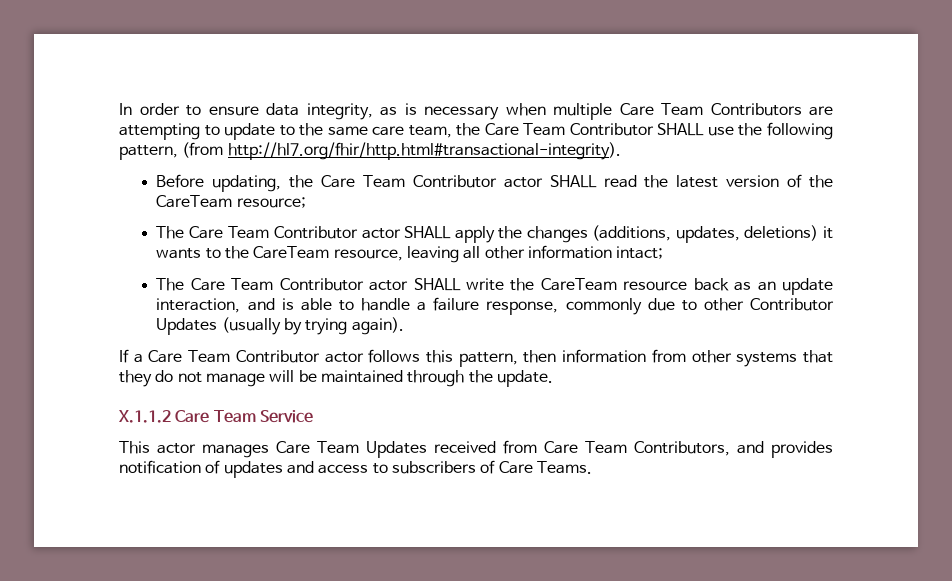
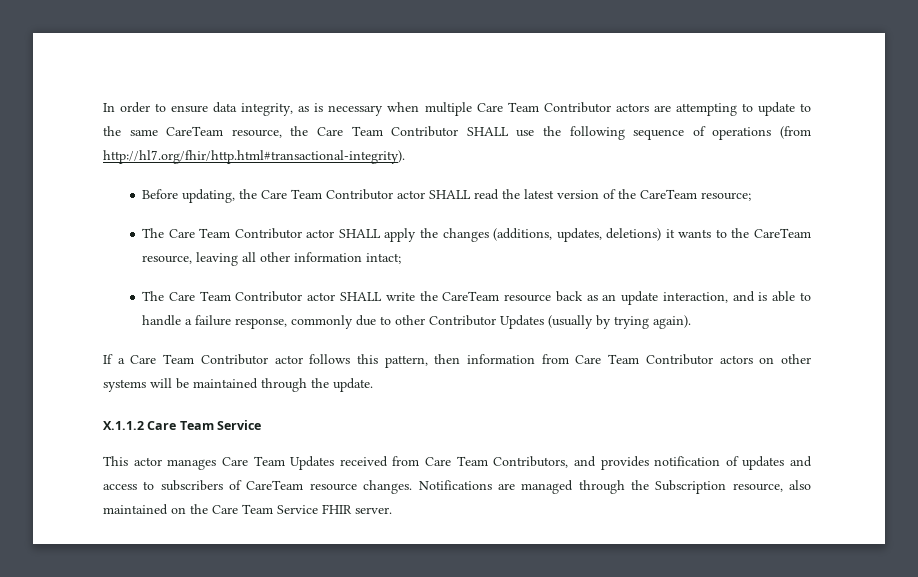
[710,103,802,116] Contributors -> [543,102,649,113] Contributor actors
[372,125,452,138] care team, -> [166,126,282,138] CareTeam resource,
[119,145,178,160] pattern, -> [633,126,772,140] sequence of operations
[691,350,834,367] [119,370,265,387] other systems that they do not manage -> [575,354,812,365] [103,379,146,392] Care Team Contributor actors on other systems
[498,461,592,474] Care Teams. -> [246,480,811,494] [103,504,392,515] CareTeam resource changes. Notifications are managed through the Subscription resource, also maintained on the Care Team Service FHIR server.

